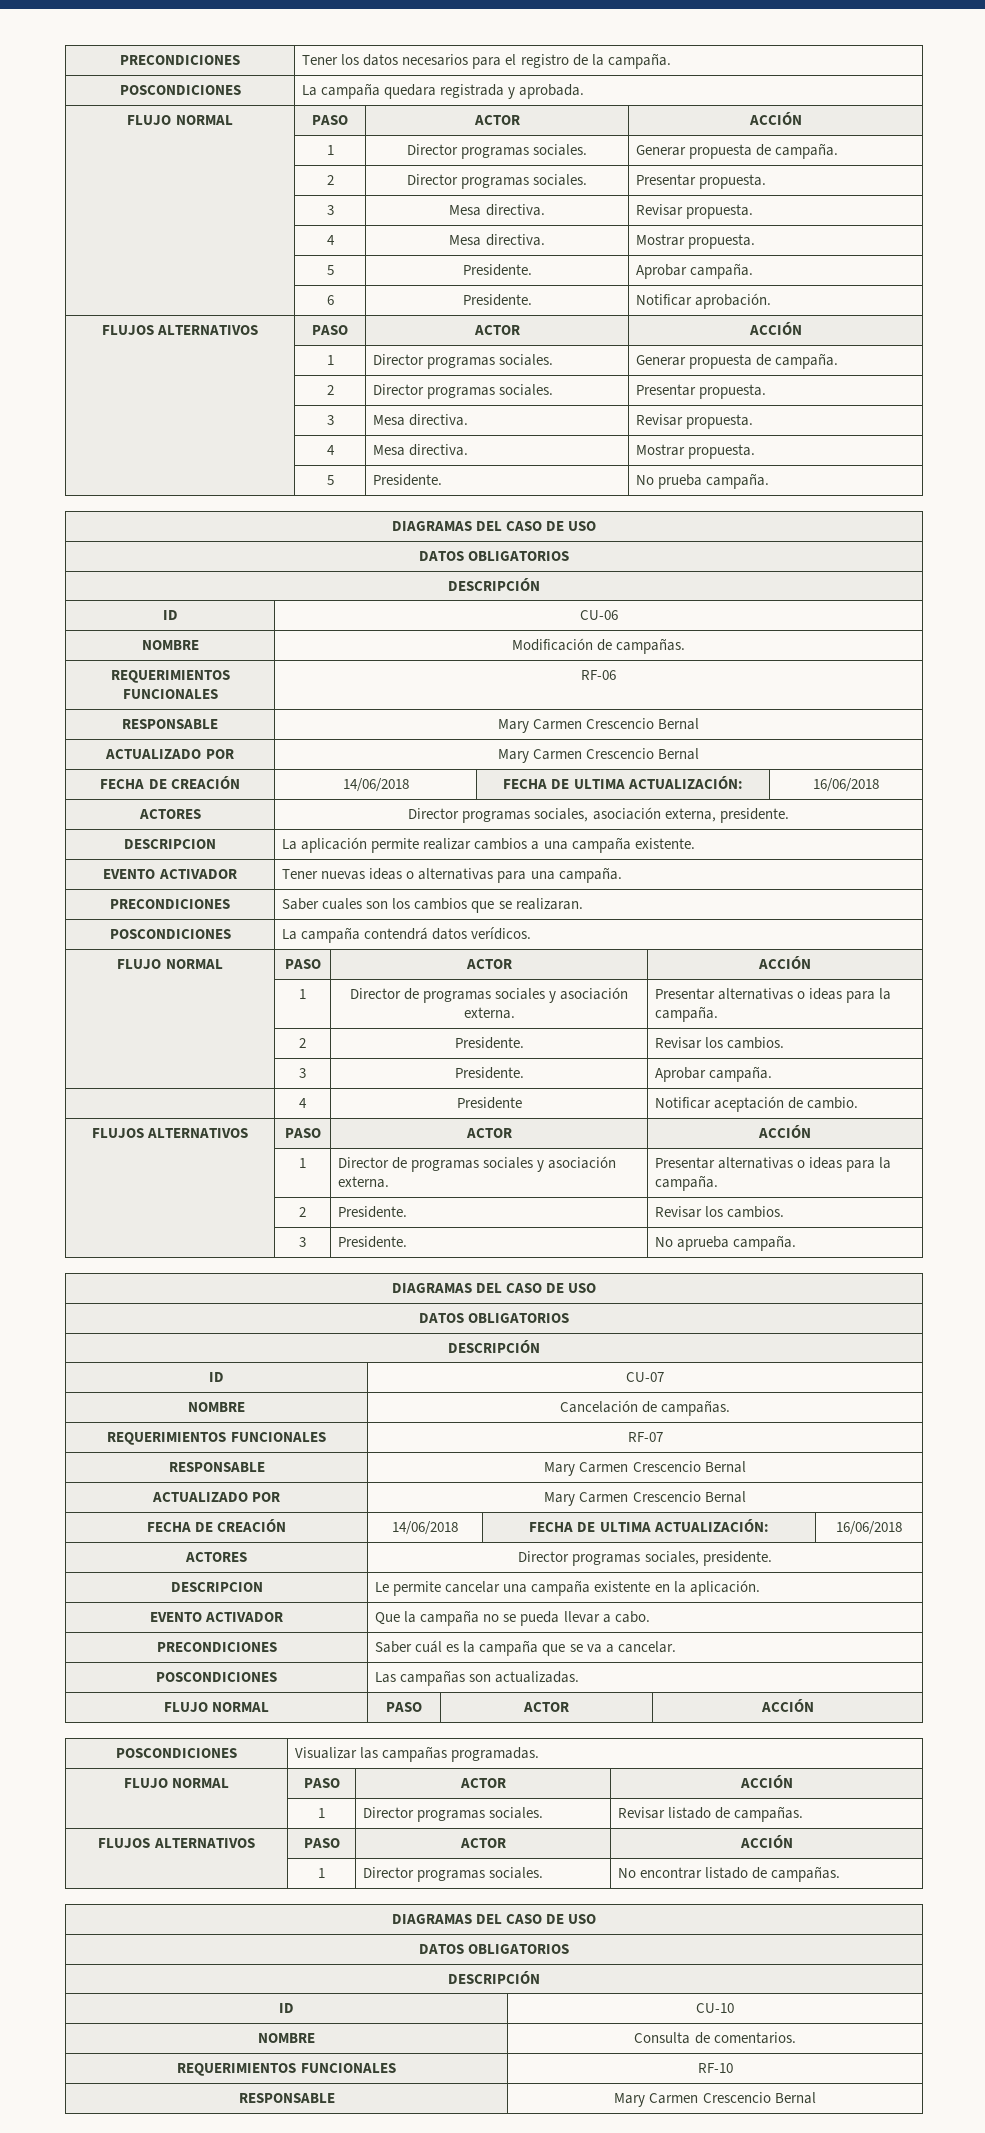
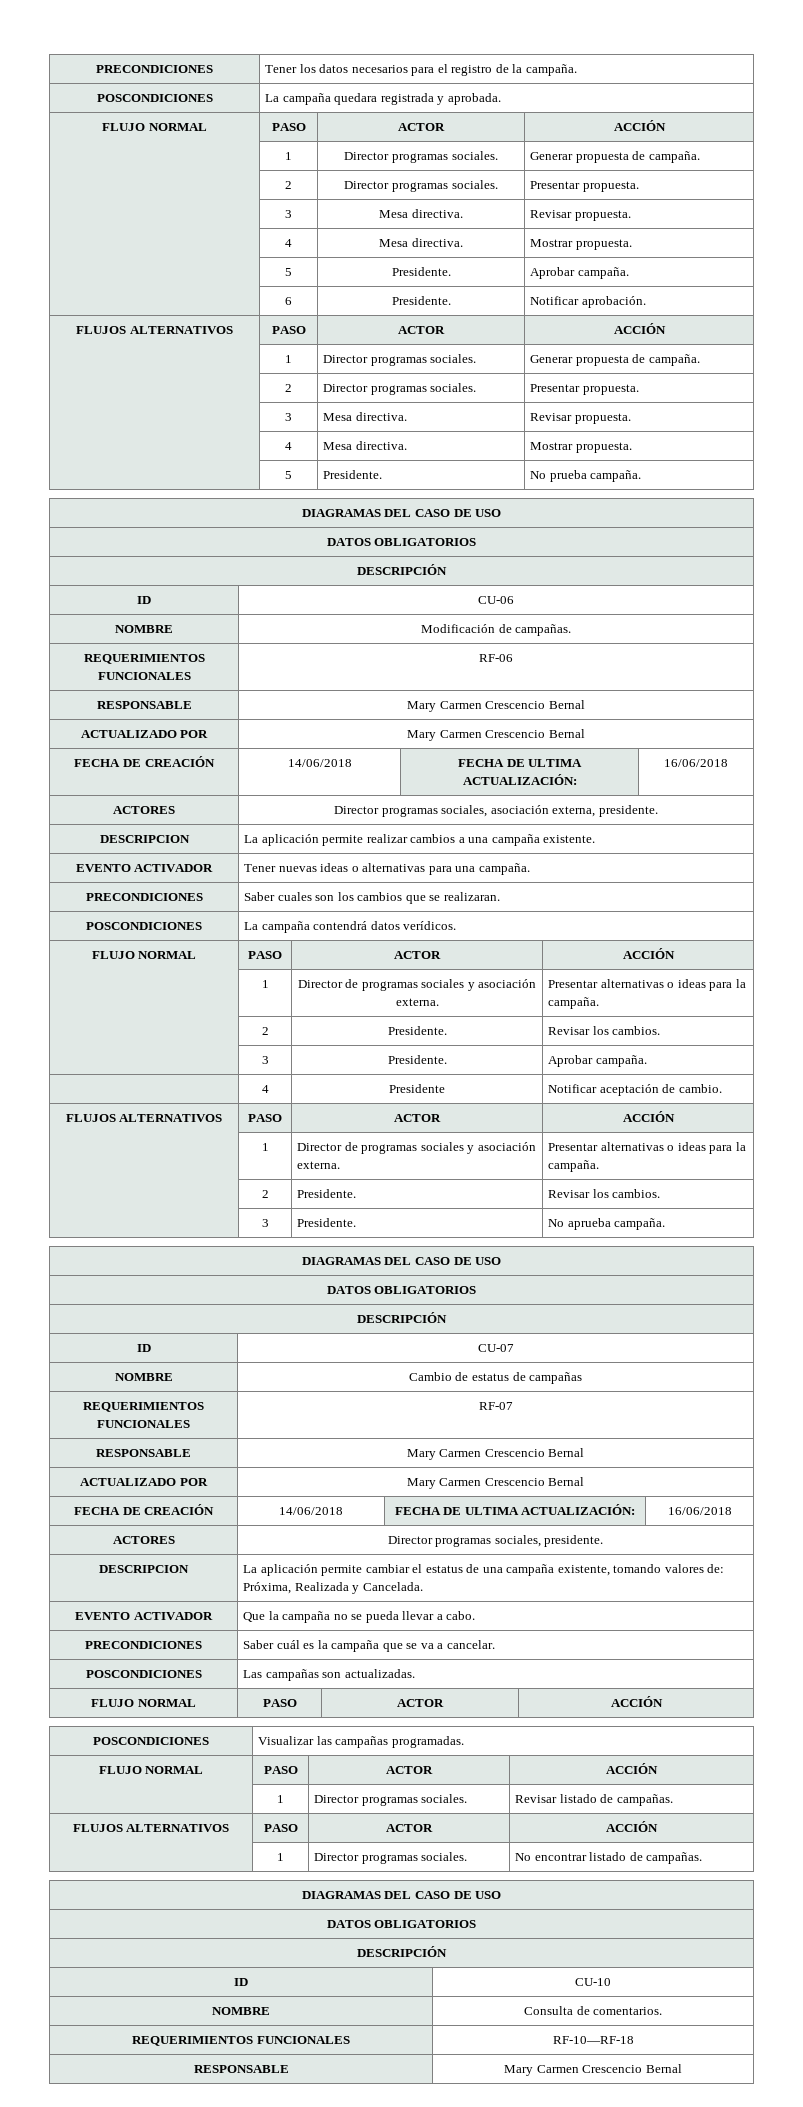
[559,1400,731,1416] Cancelación de campañas. -> [408,1372,583,1384] Cambio de estatus de campañas
[375,1580,760,1596] Le permite cancelar una campaña existente en la aplicación. -> [242,1564,725,1576] [242,1582,423,1594] La aplicación permite cambiar el estatus de una campaña existente, tomando valores de: Próxima, Realizada y Cancelada.
[697,2063,733,2073] RF-10 -> [552,2036,634,2044] RF-10—RF-18

